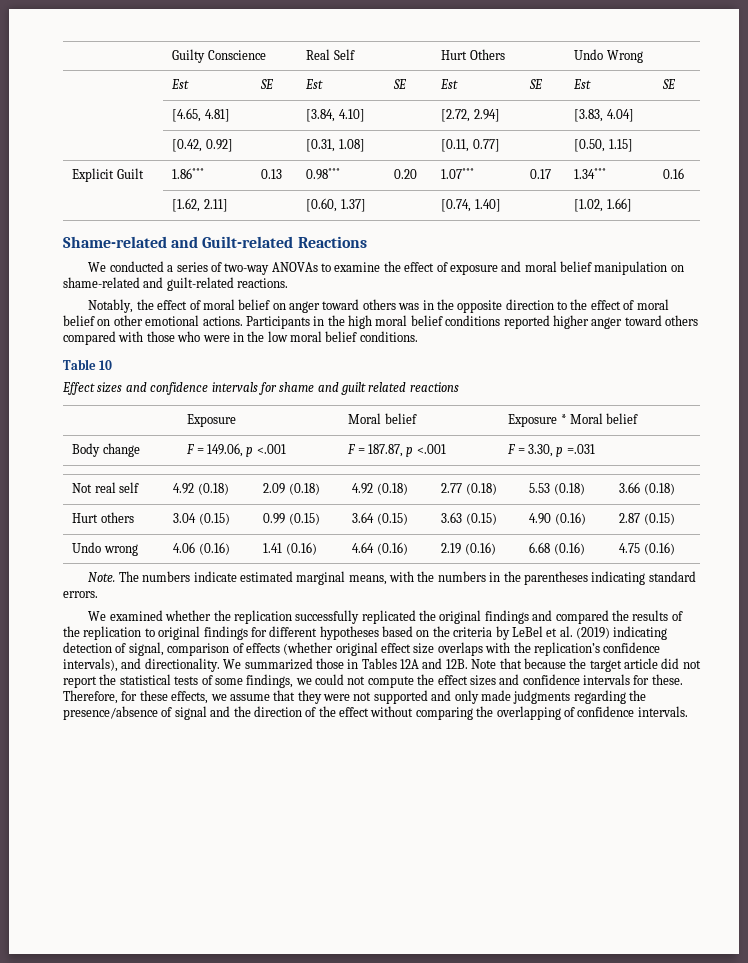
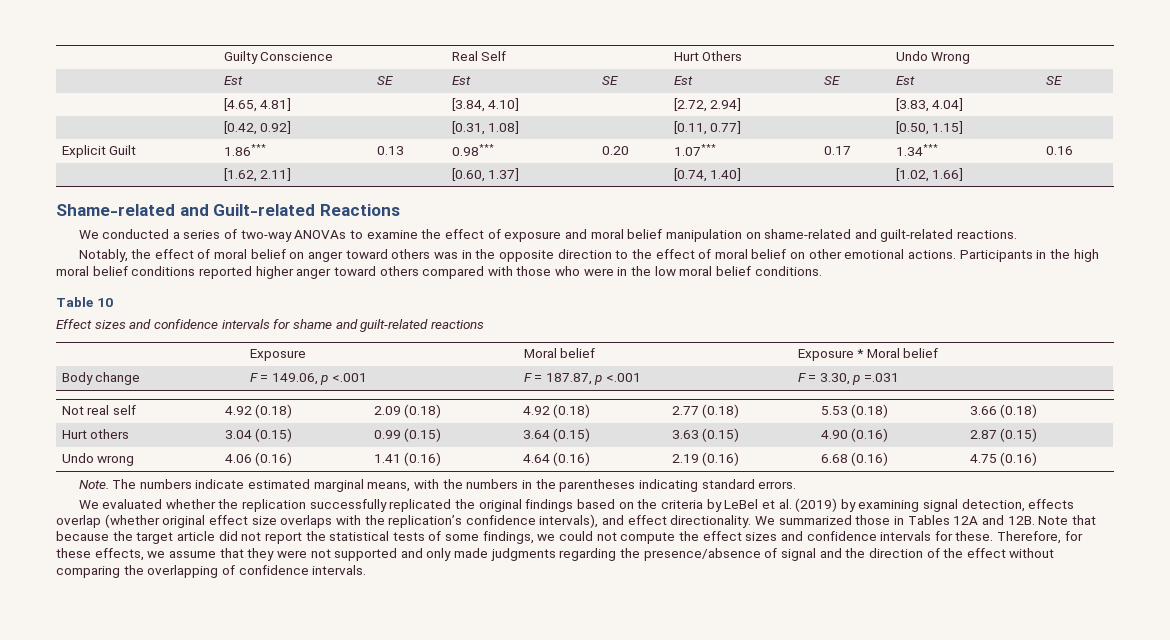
[341,382,407,395] guilt related -> [360,319,429,332] guilt-related
[109,610,163,621] examined -> [102,499,163,509] evaluated
[532,610,683,624] [63,626,379,640] and compared the results of the replication to original findings for different hypotheses -> (574, 505) none
[613,626,668,640] [63,642,280,656] indicating detection of signal, comparison of effects -> [840,499,1075,512] [56,515,101,528] by examining signal detection, effects overlap
(142, 663) none -> [627,515,667,525] effect

